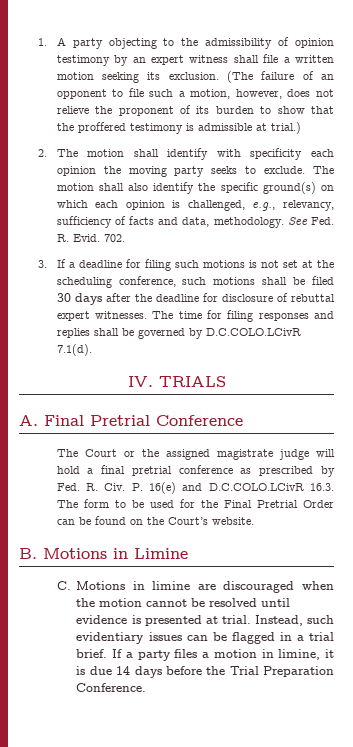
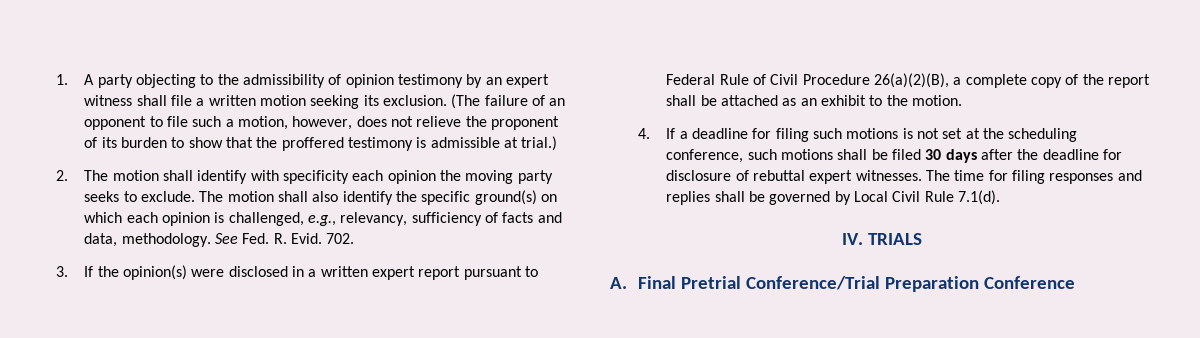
(66, 263) none -> [97,265,538,280] [666,73,1150,88] [666,95,962,106] [638,128,676,139] the opinion(s) were disclosed in a written expert report pursuant to Federal Rule of Civil Procedure 26(a)(2)(B), a complete copy of the report shall be attached as an exhibit to the motion. // 4. If
[205,328,301,336] D.C.COLO.LCivR -> [853,191,954,202] Local Civil Rule
(150, 420) none -> [746,276,980,292] Conference/Trial Preparation
[56,449,335,460] [56,465,335,477] [56,482,334,494] [56,499,334,508] [56,516,254,525] [19,548,188,559] [56,581,334,593] [76,598,291,607] [76,615,334,626] [76,632,335,644] [76,649,334,661] [76,666,334,678] [76,683,147,692] // The Court or the assigned magistrate judge will hold a final pretrial conference as prescribed by Fed. R. Civ. P. 16(e) and D.C.COLO.LCivR 16.3. The form to be used for the Final Pretrial Order can be found on the Court’s website. // B. Motions in Limine // C. Motions in limine are discouraged when the motion cannot be resolved until evidence is presented at trial. Instead, such evidentiary issues can be flagged in a trial brief. If a party files a motion in limine, it is due 14 days before the Trial Preparation Conference. -> (1076, 282) none

